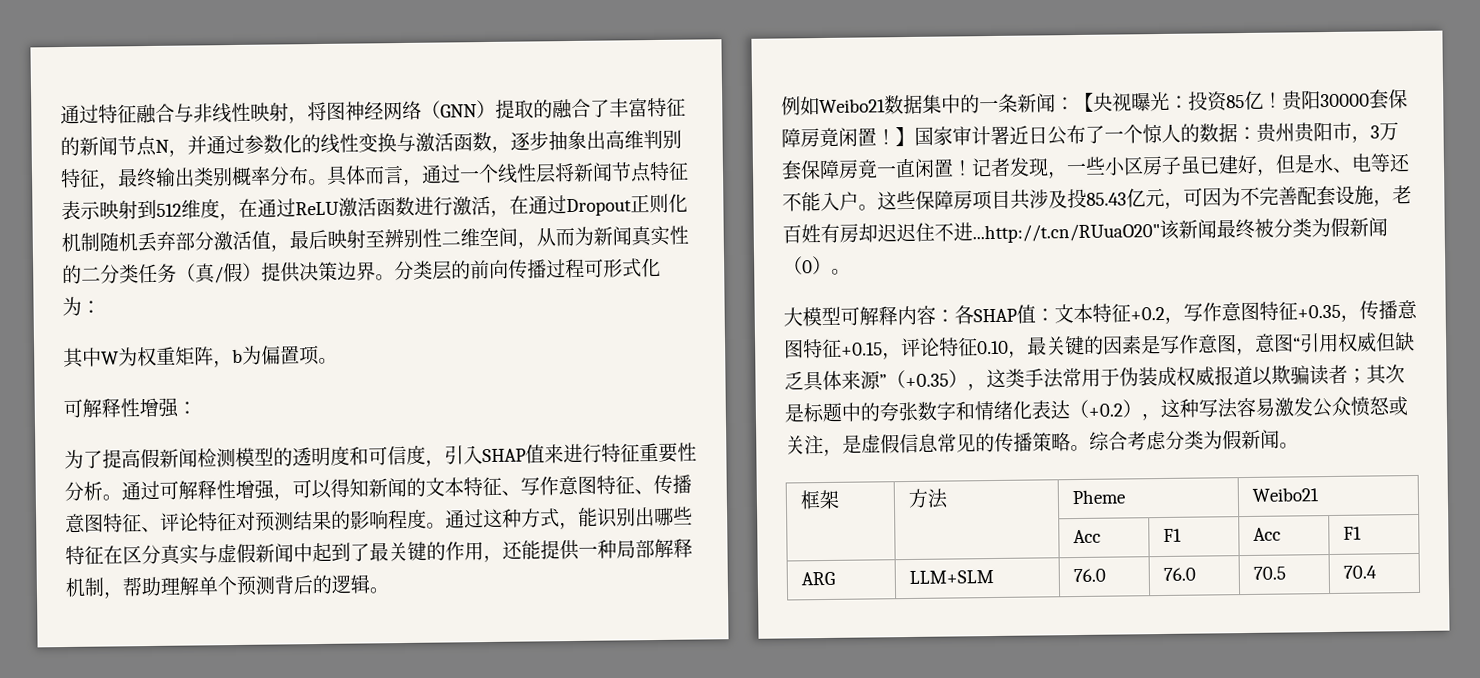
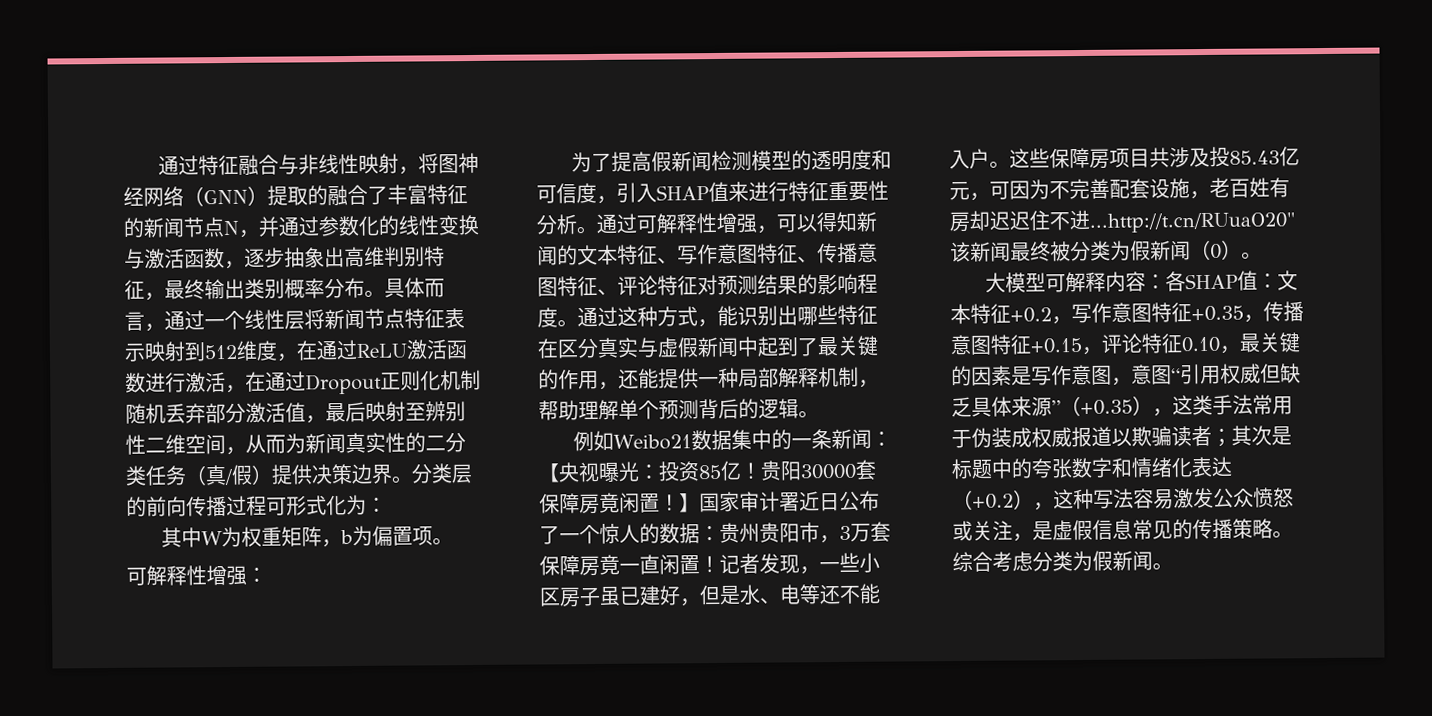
[799,489,840,510] [907,488,949,509] [1071,489,1125,505] [1251,487,1319,502] [1072,529,1101,544] [1162,528,1182,543] [1252,527,1281,541] [1342,526,1362,540] [800,571,835,586] [908,570,994,585] [1072,568,1106,583] [1162,567,1196,581] [1252,566,1286,580] [1342,565,1377,579] // 框架 | 方法 | Pheme | Weibo21 // | | Acc | F1 | Acc | F1 // ARG | LLM+SLM | 76.0 | 76.0 | 70.5 | 70.4 -> (1173, 566) none

